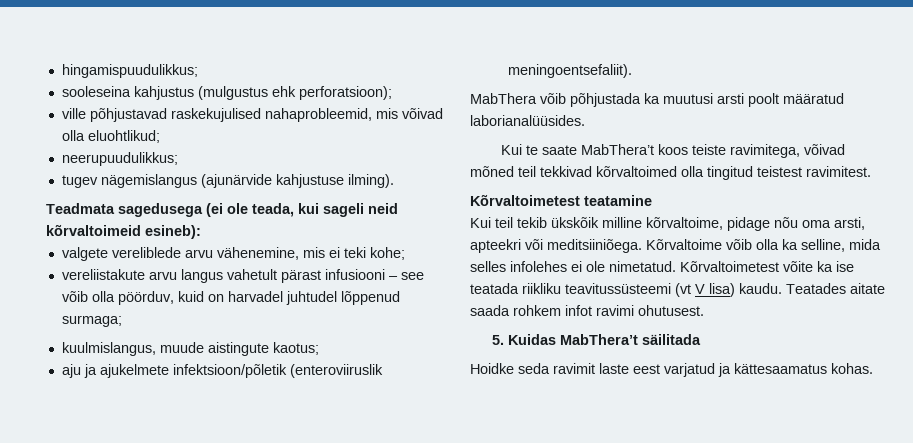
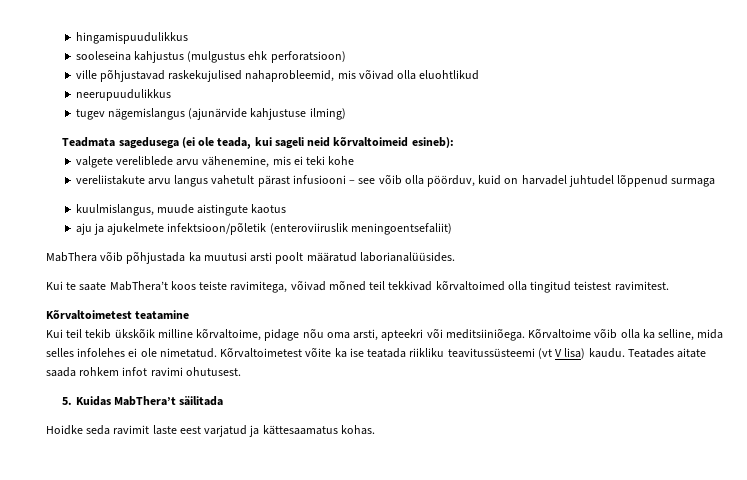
[61,64,198,78] hingamispuudulikkus; -> [75,32,188,44] hingamispuudulikkus
[298,86,392,100] perforatsioon); -> [270,51,346,63] perforatsioon)
[87,130,160,143] [61,152,178,166] eluohtlikud; // neerupuudulikkus; -> [419,70,480,80] [75,89,171,101] eluohtlikud // neerupuudulikkus
[347,174,394,188] ilming). -> [309,108,346,120] ilming)
[369,247,405,260] kohe; -> [328,156,355,165] kohe
[61,315,122,327] surmaga; -> [671,178,716,187] surmaga
[272,342,319,355] kaotus; -> [251,204,287,214] kaotus
[507,64,632,78] meningoentsefaliit). -> [350,223,452,235] meningoentsefaliit)

